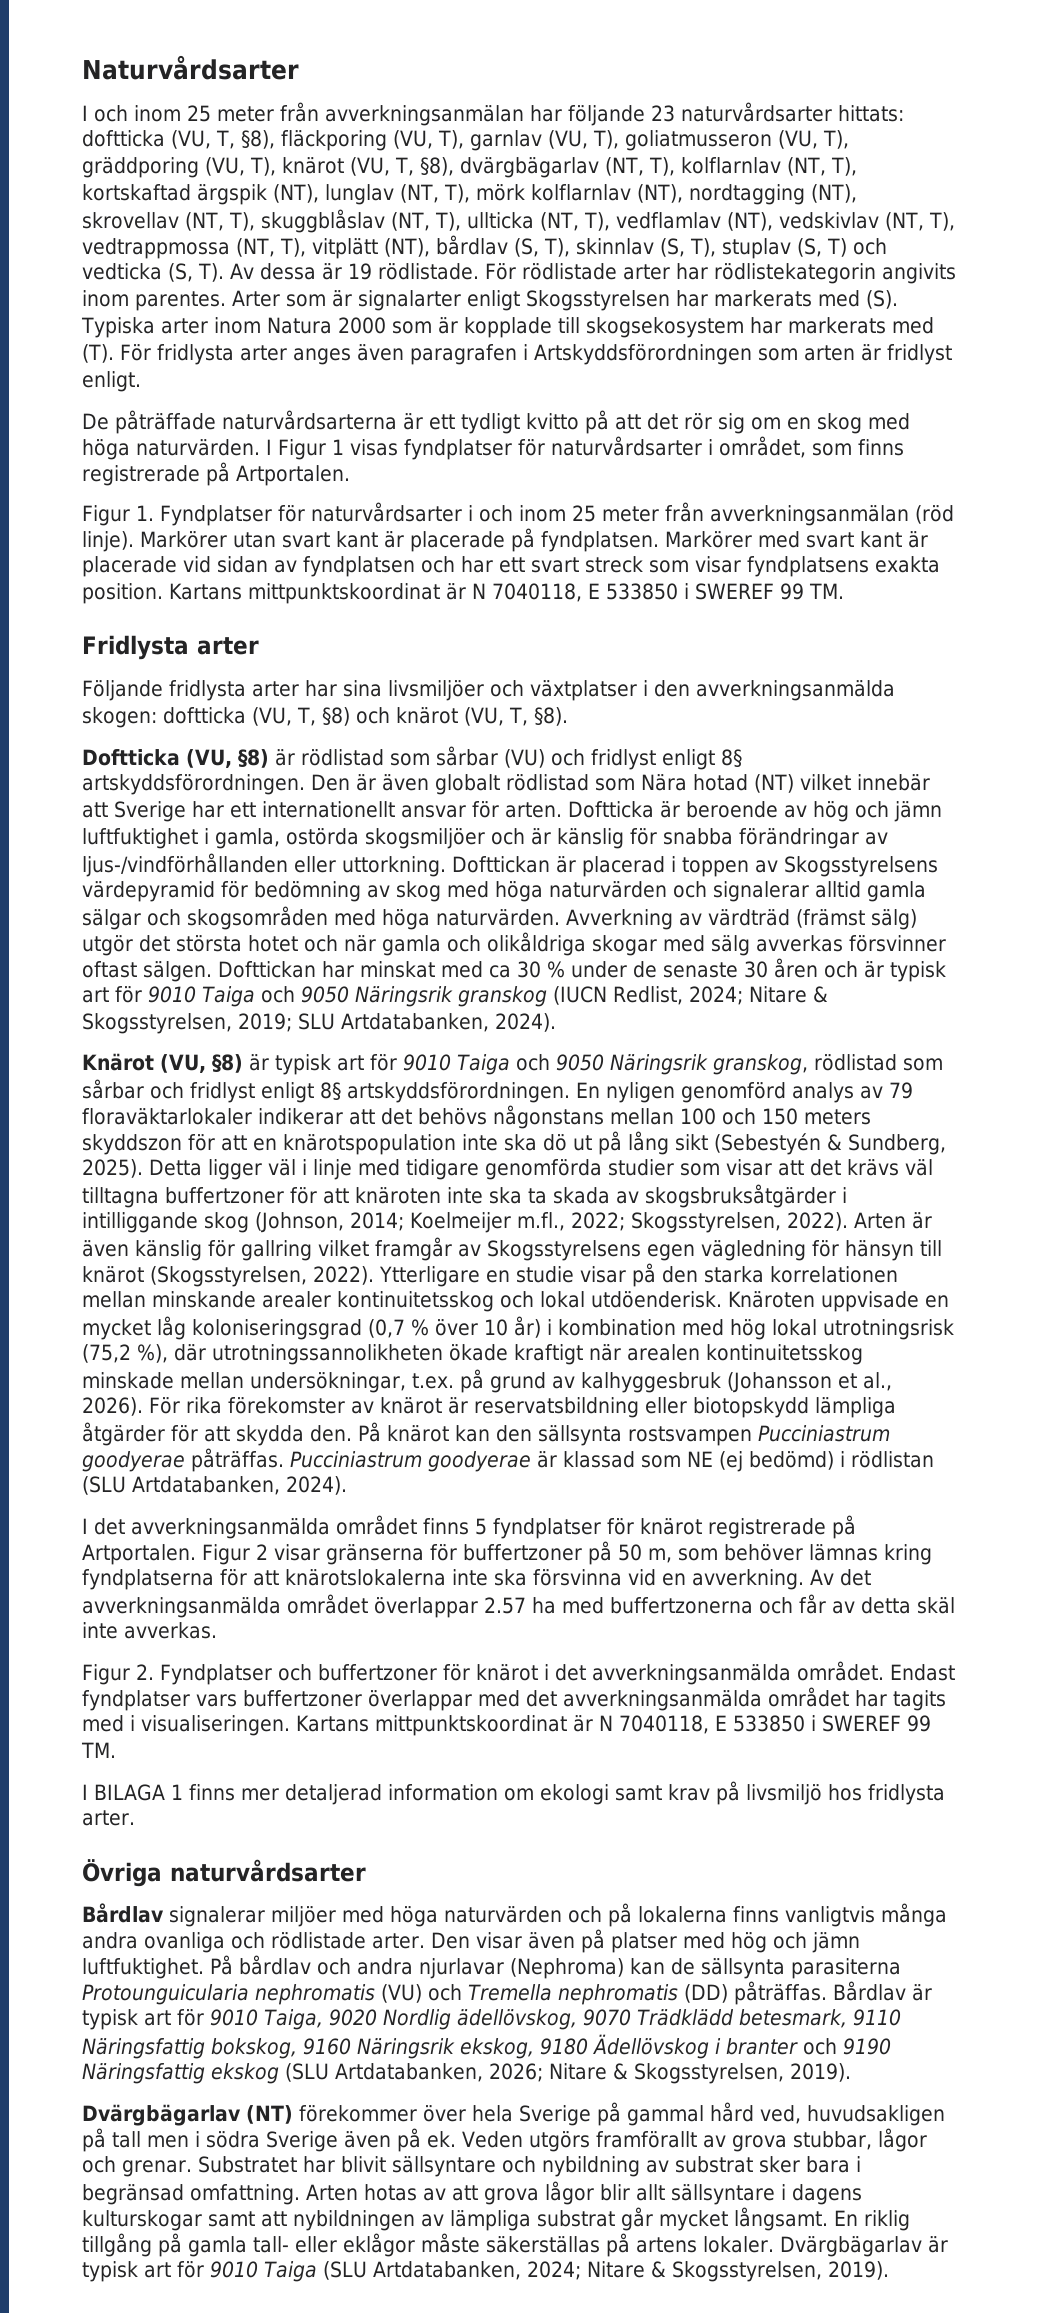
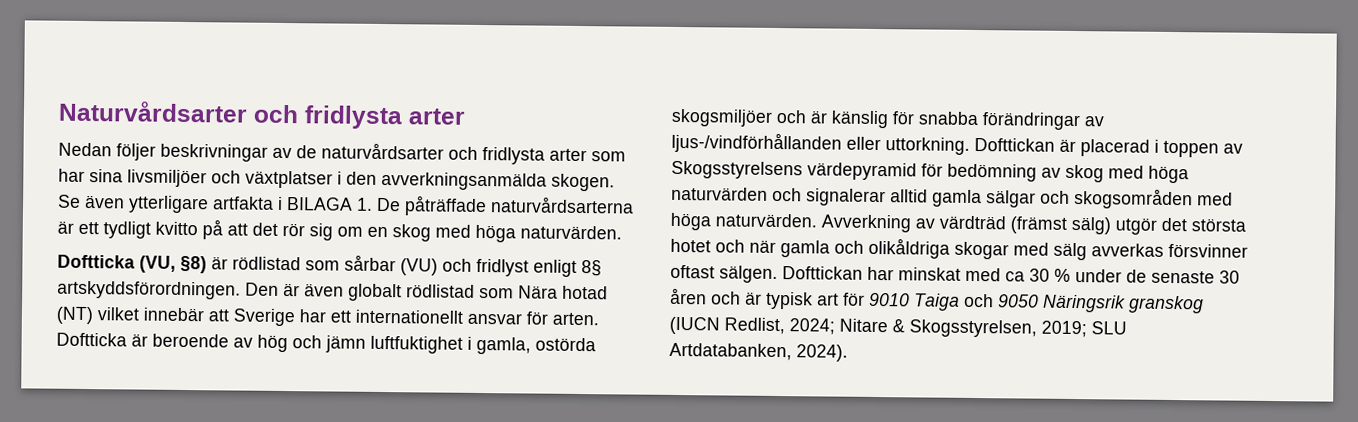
[82,102,904,126] [82,130,849,151] [82,157,857,178] [82,184,857,205] [82,209,955,233] [82,235,887,259] [82,263,956,284] [82,290,898,311] [81,317,934,338] [82,344,952,365] [82,371,141,392] // I och inom 25 meter från avverkningsanmälan har följande 23 naturvårdsarter hittats: doftticka (VU, T, §8), fläckporing (VU, T), garnlav (VU, T), goliatmusseron (VU, T), gräddporing (VU, T), knärot (VU, T, §8), dvärgbägarlav (NT, T), kolflarnlav (NT, T), kortskaftad ärgspik (NT), lunglav (NT, T), mörk kolflarnlav (NT), nordtagging (NT), skrovellav (NT, T), skuggblåslav (NT, T), ullticka (NT, T), vedflamlav (NT), vedskivlav (NT, T), vedtrappmossa (NT, T), vitplätt (NT), bårdlav (S, T), skinnlav (S, T), stuplav (S, T) och vedticka (S, T). Av dessa är 19 rödlistade. För rödlistade arter har rödlistekategorin angivits inom parentes. Arter som är signalarter enligt Skogsstyrelsen har markerats med (S). Typiska arter inom Natura 2000 som är kopplade till skogsekosystem har markerats med (T). För fridlysta arter anges även paragrafen i Artskyddsförordningen som arten är fridlyst enligt. // -> [253,104,466,130] [58,142,626,165] [58,168,615,192] [58,194,373,214] och fridlysta arter // Nedan följer beskrivningar av de naturvårdsarter och fridlysta arter som har sina livsmiljöer och växtplatser i den avverkningsanmälda skogen. Se även ytterligare artfakta i BILAGA 1.
[266,436,904,460] [82,462,350,486] [82,502,954,526] [82,528,928,552] [82,556,940,577] [82,583,844,604] [82,635,259,660] [82,680,895,701] [82,707,568,728] I Figur 1 visas fyndplatser för naturvårdsarter i området, som finns registrerade på Artportalen. // Figur 1. Fyndplatser för naturvårdsarter i och inom 25 meter från avverkningsanmälan (röd linje). Markörer utan svart kant är placerade på fyndplatsen. Markörer med svart kant är placerade vid sidan av fyndplatsen och har ett svart streck som visar fyndplatsens exakta position. Kartans mittpunktskoordinat är N 7040118, E 533850 i SWEREF 99 TM. // Fridlysta arter // Följande fridlysta arter har sina livsmiljöer och växtplatser i den avverkningsanmälda skogen: doftticka (VU, T, §8) och knärot (VU, T, §8). -> (622, 232) none
[82,1053,943,1075] [82,1079,913,1103] [82,1105,871,1129] [82,1131,946,1155] [82,1159,933,1180] [82,1184,847,1208] [82,1212,932,1233] [82,1237,942,1261] [82,1263,898,1287] [82,1291,949,1312] [82,1316,954,1340] [82,1344,863,1365] [82,1369,892,1393] [82,1397,896,1418] [82,1422,890,1446] [82,1448,934,1472] [82,1476,347,1495] [82,1515,856,1539] [82,1541,932,1565] [82,1569,871,1590] [82,1594,955,1618] [82,1622,217,1639] [82,1661,955,1685] [82,1687,946,1711] [82,1715,931,1736] [81,1742,116,1758] [82,1781,945,1805] [82,1810,135,1826] [82,1859,366,1887] [82,1903,947,1927] [82,1929,860,1953] [82,1955,901,1979] [82,1981,932,2005] [82,2009,901,2030] [82,2034,891,2059] [82,2063,851,2084] [82,2102,945,2126] [82,2128,927,2152] [82,2156,861,2177] [82,2181,862,2205] [82,2207,910,2231] [82,2233,948,2257] [82,2261,889,2282] // Knärot (VU, §8) är typisk art för 9010 Taiga och 9050 Näringsrik granskog, rödlistad som sårbar och fridlyst enligt 8§ artskyddsförordningen. En nyligen genomförd analys av 79 floraväktarlokaler indikerar att det behövs någonstans mellan 100 och 150 meters skyddszon för att en knärotspopulation inte ska dö ut på lång sikt (Sebestyén & Sundberg, 2025). Detta ligger väl i linje med tidigare genomförda studier som visar att det krävs väl tilltagna buffertzoner för att knäroten inte ska ta skada av skogsbruksåtgärder i intilliggande skog (Johnson, 2014; Koelmeijer m.fl., 2022; Skogsstyrelsen, 2022). Arten är även känslig för gallring vilket framgår av Skogsstyrelsens egen vägledning för hänsyn till knärot (Skogsstyrelsen, 2022). Ytterligare en studie visar på den starka korrelationen mellan minskande arealer kontinuitetsskog och lokal utdöenderisk. Knäroten uppvisade en mycket låg koloniseringsgrad (0,7 % över 10 år) i kombination med hög lokal utrotningsrisk (75,2 %), där utrotningssannolikheten ökade kraftigt när arealen kontinuitetsskog minskade mellan undersökningar, t.ex. på grund av kalhyggesbruk (Johansson et al., 2026). För rika förekomster av knärot är reservatsbildning eller biotopskydd lämpliga åtgärder för att skydda den. På knärot kan den sällsynta rostsvampen Pucciniastrum goodyerae påträffas. Pucciniastrum goodyerae är klassad som NE (ej bedömd) i rödlistan (SLU Artdatabanken, 2024). // I det avverkningsanmälda området finns 5 fyndplatser för knärot registrerade på Artportalen. Figur 2 visar gränserna för buffertzoner på 50 m, som behöver lämnas kring fyndplatserna för att knärotslokalerna inte ska försvinna vid en avverkning. Av det avverkningsanmälda området överlappar 2.57 ha med buffertzonerna och får av detta skäl inte avverkas. // Figur 2. Fyndplatser och buffertzoner för knärot i det avverkningsanmälda området. Endast fyndplatser vars buffertzoner överlappar med det avverkningsanmälda området har tagits med i visualiseringen. Kartans mittpunktskoordinat är N 7040118, E 533850 i SWEREF 99 TM. // I BILAGA 1 finns mer detaljerad information om ekologi samt krav på livsmiljö hos fridlysta arter. // Övriga naturvårdsarter // Bårdlav signalerar miljöer med höga naturvärden och på lokalerna finns vanligtvis många andra ovanliga och rödlistade arter. Den visar även på platser med hög och jämn luftfuktighet. På bårdlav och andra njurlavar (Nephroma) kan de sällsynta parasiterna Protounguicularia nephromatis (VU) och Tremella nephromatis (DD) påträffas. Bårdlav är typisk art för 9010 Taiga, 9020 Nordlig ädellövskog, 9070 Trädklädd betesmark, 9110 Näringsfattig bokskog, 9160 Näringsrik ekskog, 9180 Ädellövskog i branter och 9190 Näringsfattig ekskog (SLU Artdatabanken, 2026; Nitare & Skogsstyrelsen, 2019). // Dvärgbägarlav (NT) förekommer över hela Sverige på gammal hård ved, huvudsakligen på tall men i södra Sverige även på ek. Veden utgörs framförallt av grova stubbar, lågor och grenar. Substratet har blivit sällsyntare och nybildning av substrat sker bara i begränsad omfattning. Arten hotas av att grova lågor blir allt sällsyntare i dagens kulturskogar samt att nybildningen av lämpliga substrat går mycket långsamt. En riklig tillgång på gamla tall- eller eklågor måste säkerställas på artens lokaler. Dvärgbägarlav är typisk art för 9010 Taiga (SLU Artdatabanken, 2024; Nitare & Skogsstyrelsen, 2019). -> (848, 353) none

